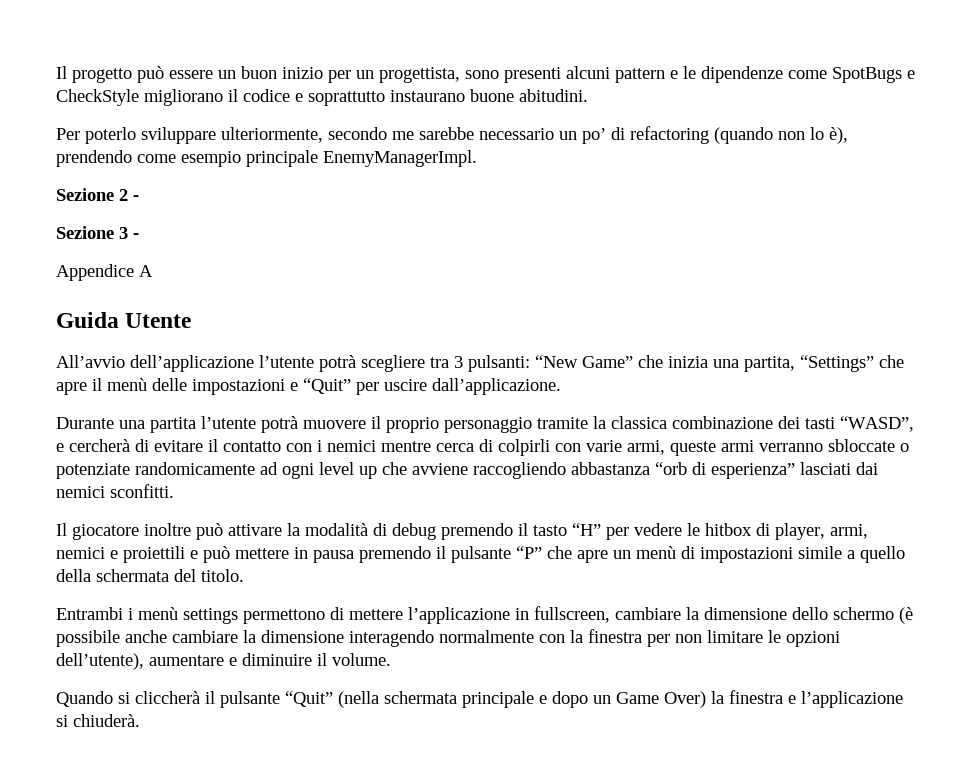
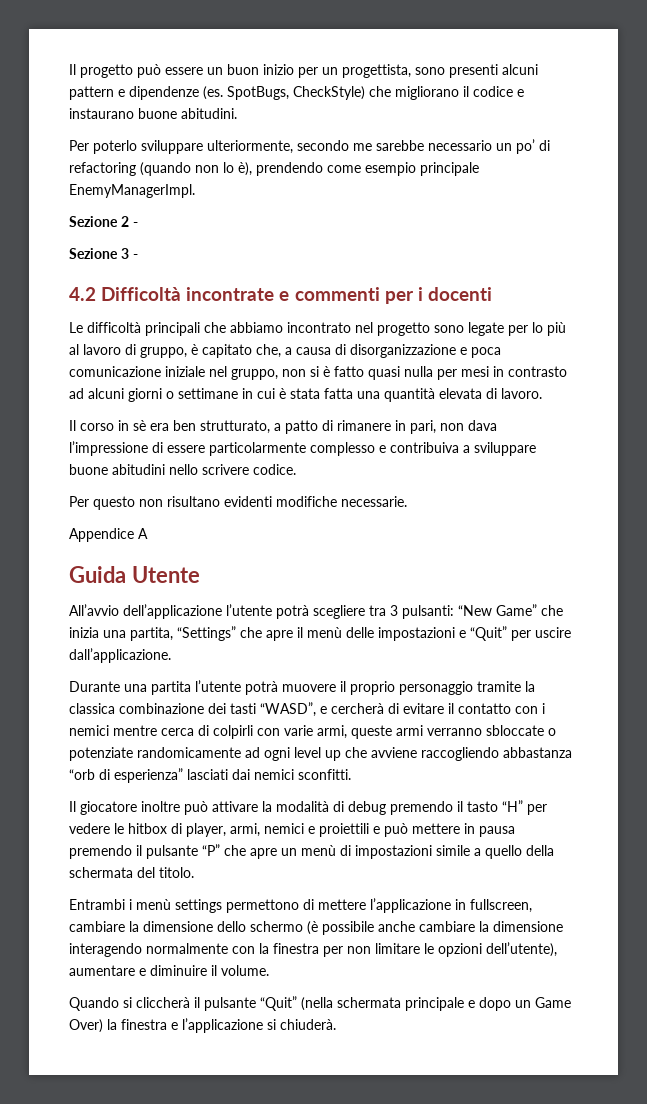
[683,66,915,83] [56,89,139,106] le dipendenze come SpotBugs e CheckStyle -> [129,86,391,100] dipendenze (es. SpotBugs, CheckStyle) che
[308,91,385,106] soprattutto -> (524, 93) none
(139, 236) none -> [69,287,492,304] [69,322,566,336] [69,344,501,358] [69,366,567,380] [69,388,542,402] [69,420,497,434] [69,441,536,456] [69,464,296,475] [69,496,407,510] // 4.2 Difficoltà incontrate e commenti per i docenti // Le difficoltà principali che abbiamo incontrato nel progetto sono legate per lo più al lavoro di gruppo, è capitato che, a causa di disorganizzazione e poca comunicazione iniziale nel gruppo, non si è fatto quasi nulla per mesi in contrasto ad alcuni giorni o settimane in cui è stata fatta una quantità elevata di lavoro. // Il corso in sè era ben strutturato, a patto di rimanere in pari, non dava l’impressione di essere particolarmente complesso e contribuiva a sviluppare buone abitudini nello scrivere codice. // Per questo non risultano evidenti modifiche necessarie.

